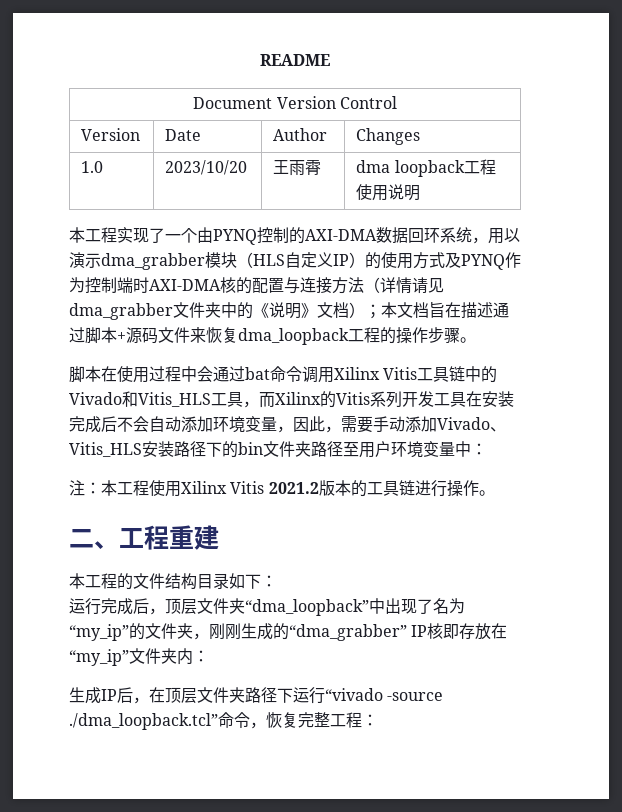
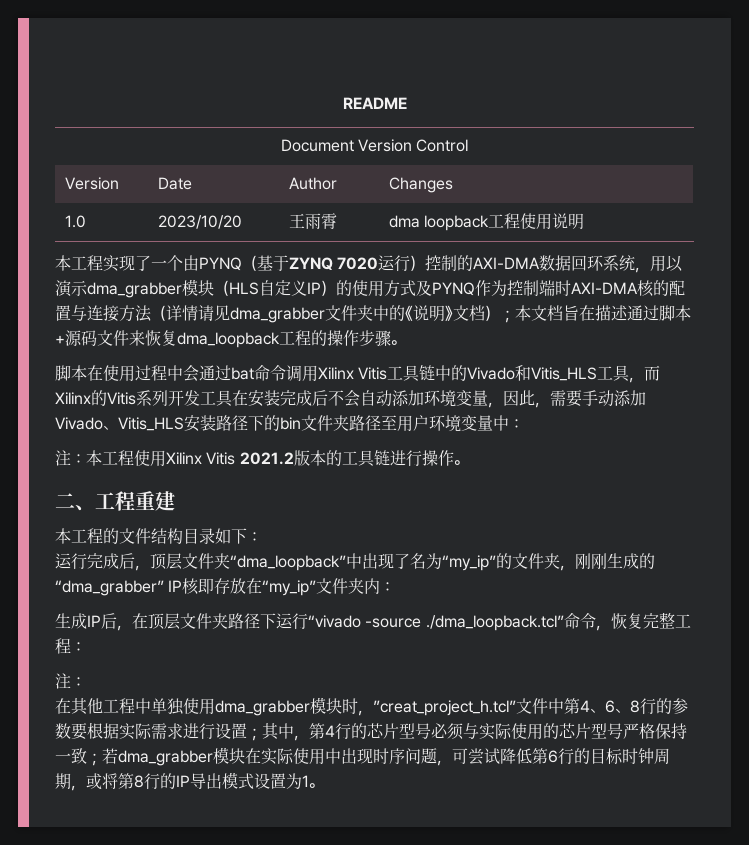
(257, 237) none -> [242,255,426,272] （基于ZYNQ 7020运行）
(378, 720) none -> [55,673,86,689] [55,697,688,716] [55,722,687,741] [55,747,670,766] [55,772,324,791] // 注： // 在其他工程中单独使用dma_grabber模块时，”creat_project_h.tcl”文件中第4、6、8行的参数要根据实际需求进行设置；其中，第4行的芯片型号必须与实际使用的芯片型号严格保持一致；若dma_grabber模块在实际使用中出现时序问题，可尝试降低第6行的目标时钟周期，或将第8行的IP导出模式设置为1。

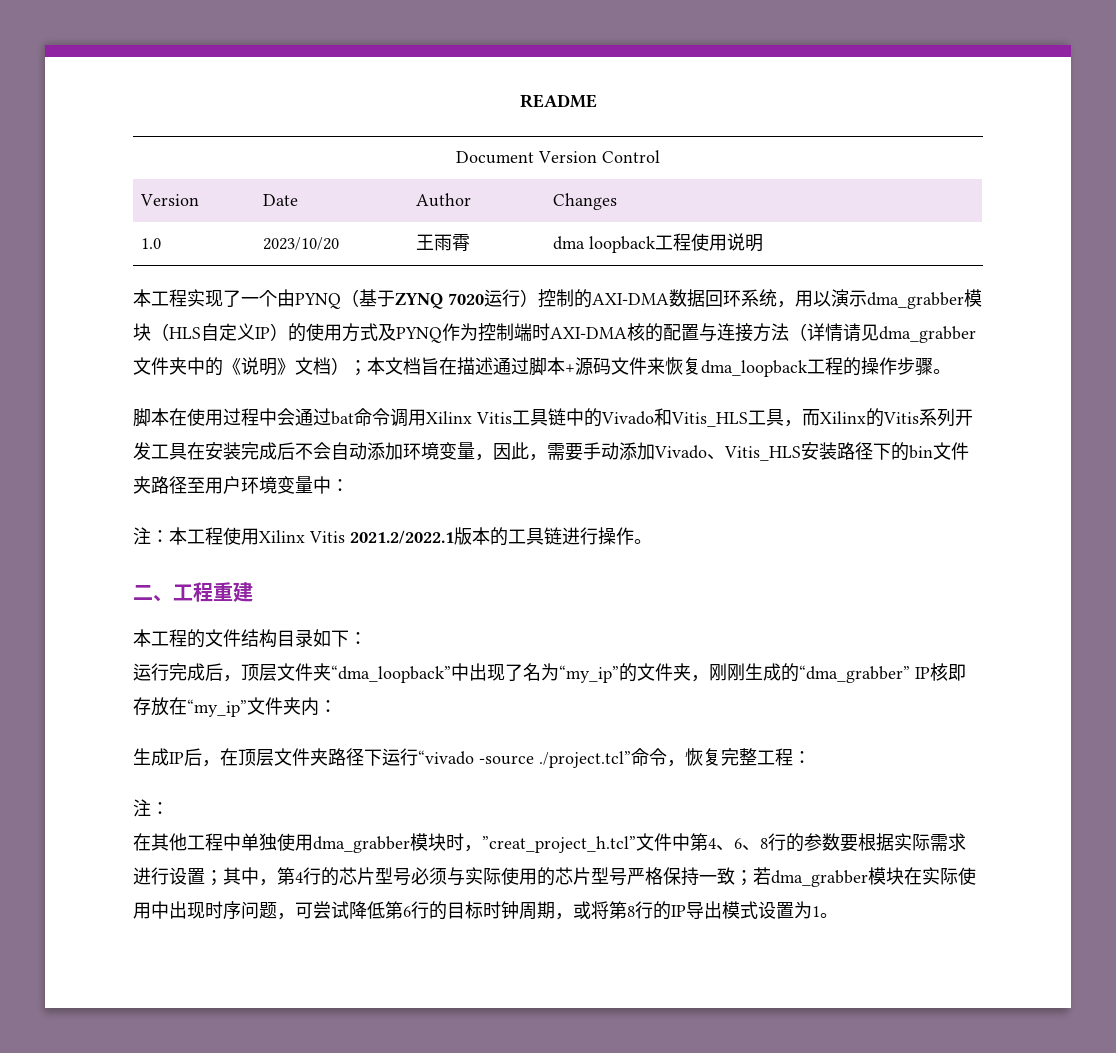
[239,452,294,465] 2021.2 -> [350,530,454,544] 2021.2/2022.1
[425,615,564,631] ./dma_loopback.tcl” -> [539,751,631,768] ./project.tcl”

